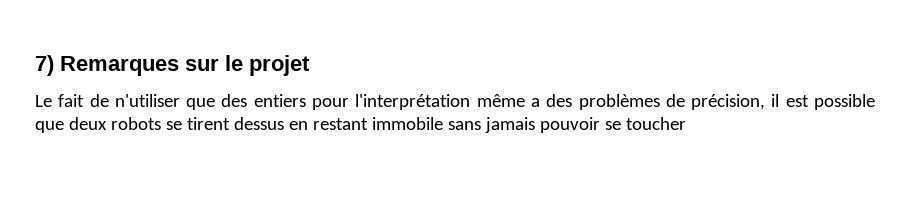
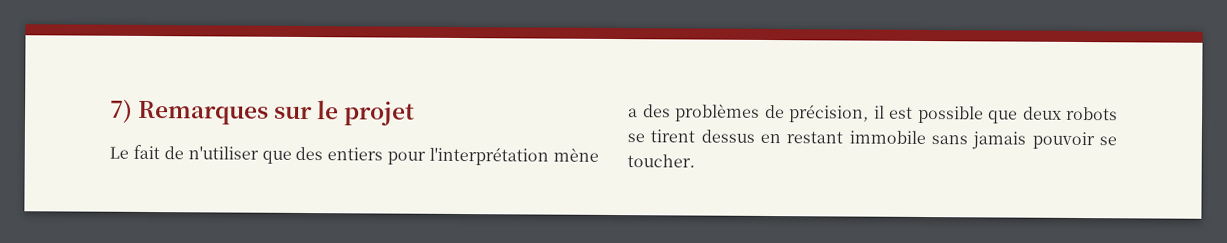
[476,94,525,107] même -> [553,147,599,162] mène
[625,117,686,130] toucher -> [627,154,695,168] toucher.

